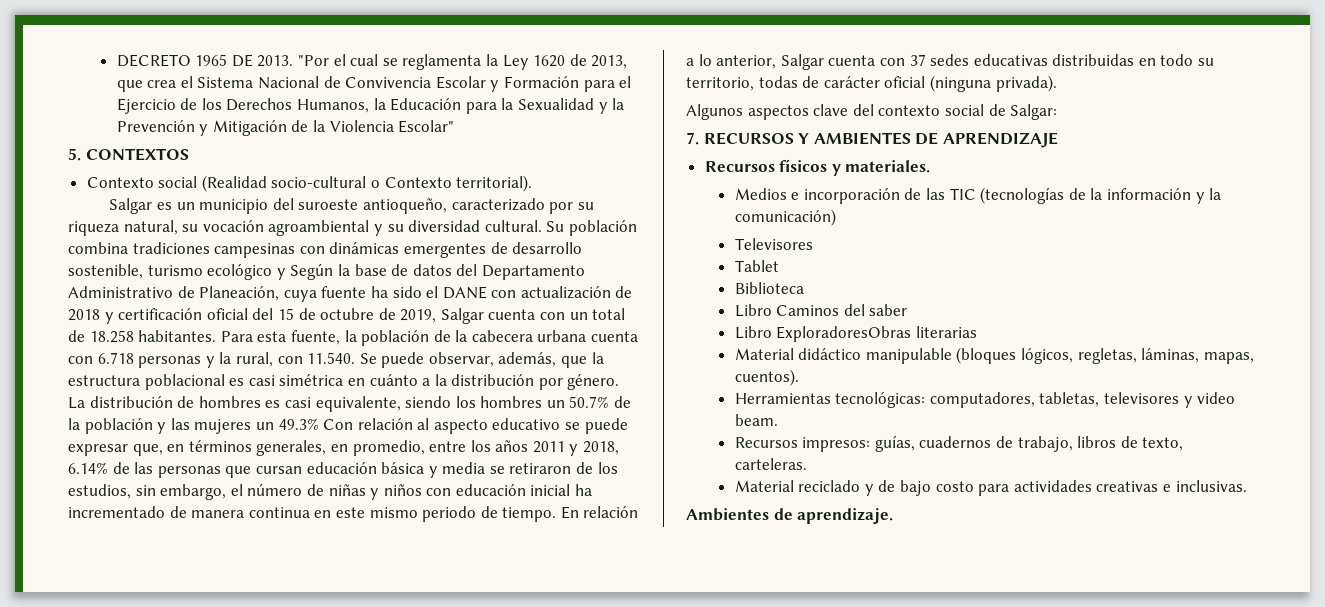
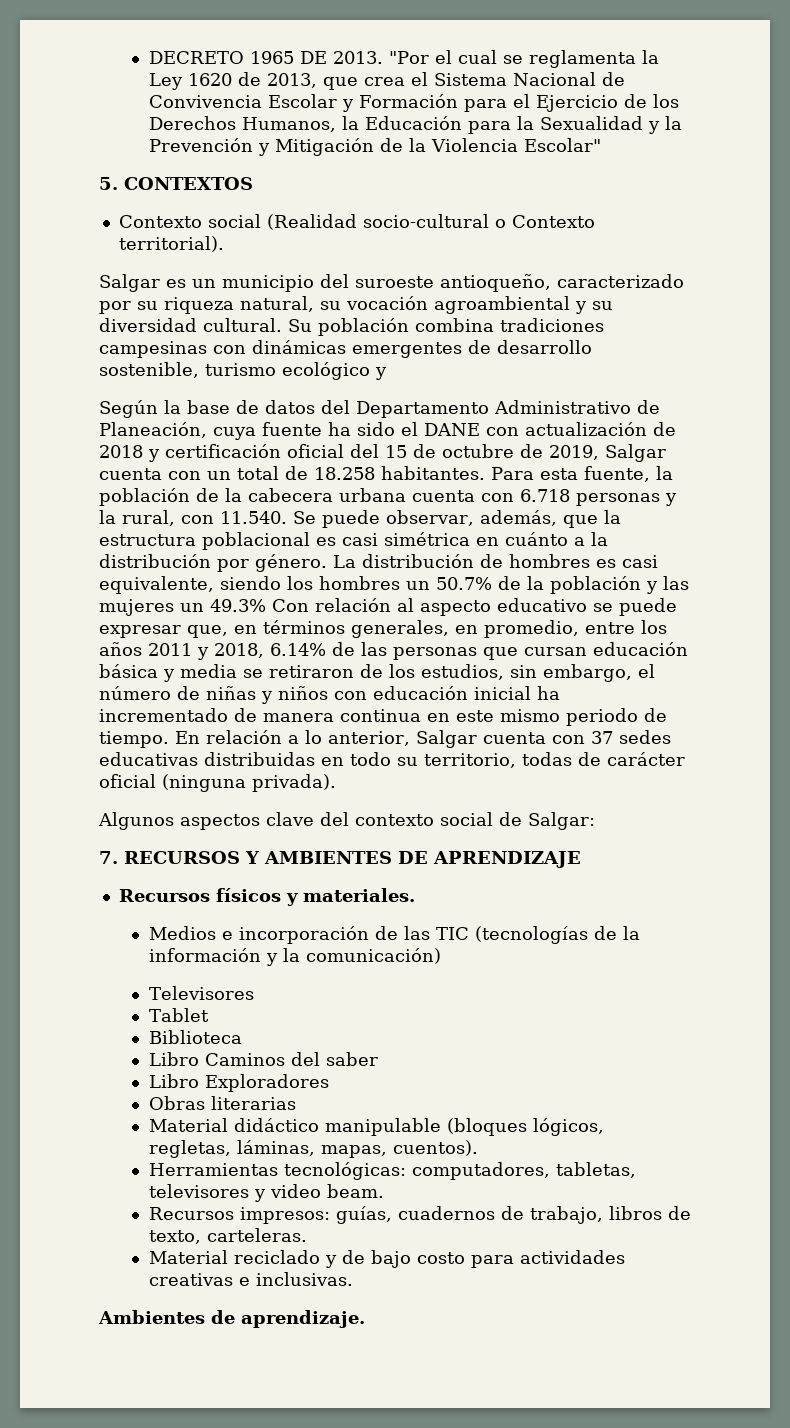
(286, 274) none -> (387, 373) //
[776,326,912,342] ExploradoresObras -> [204,1074,329,1092] [148,1096,205,1110] Exploradores // Obras

